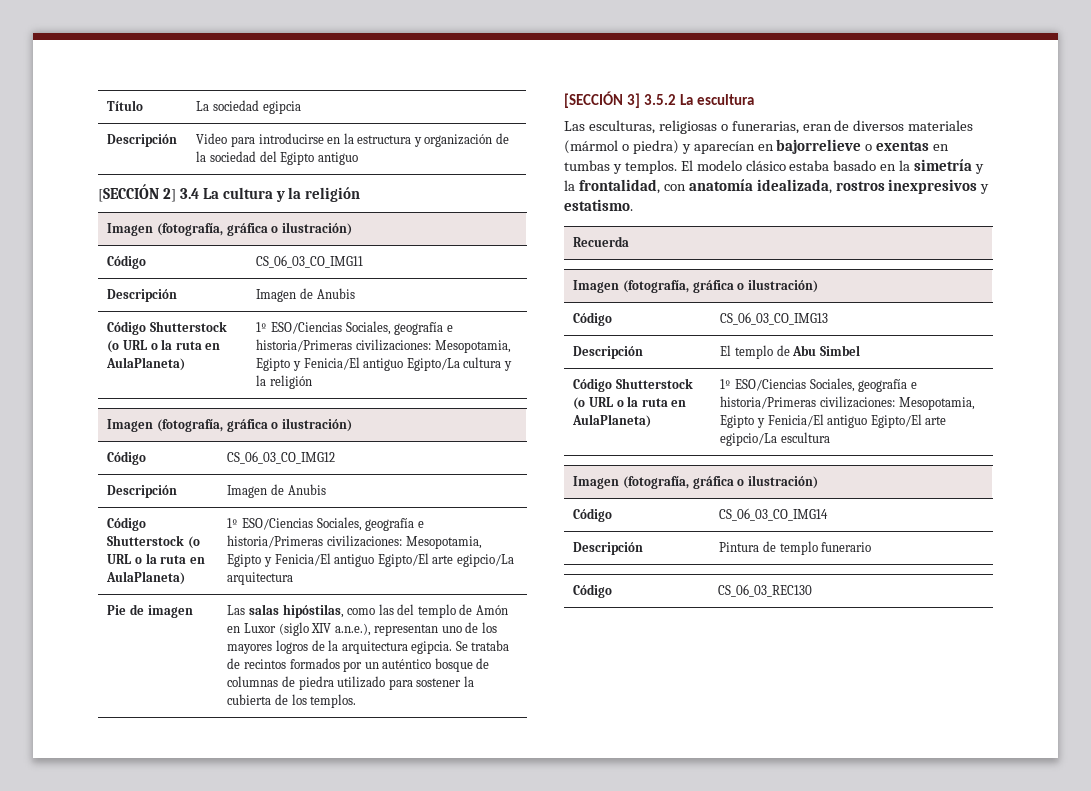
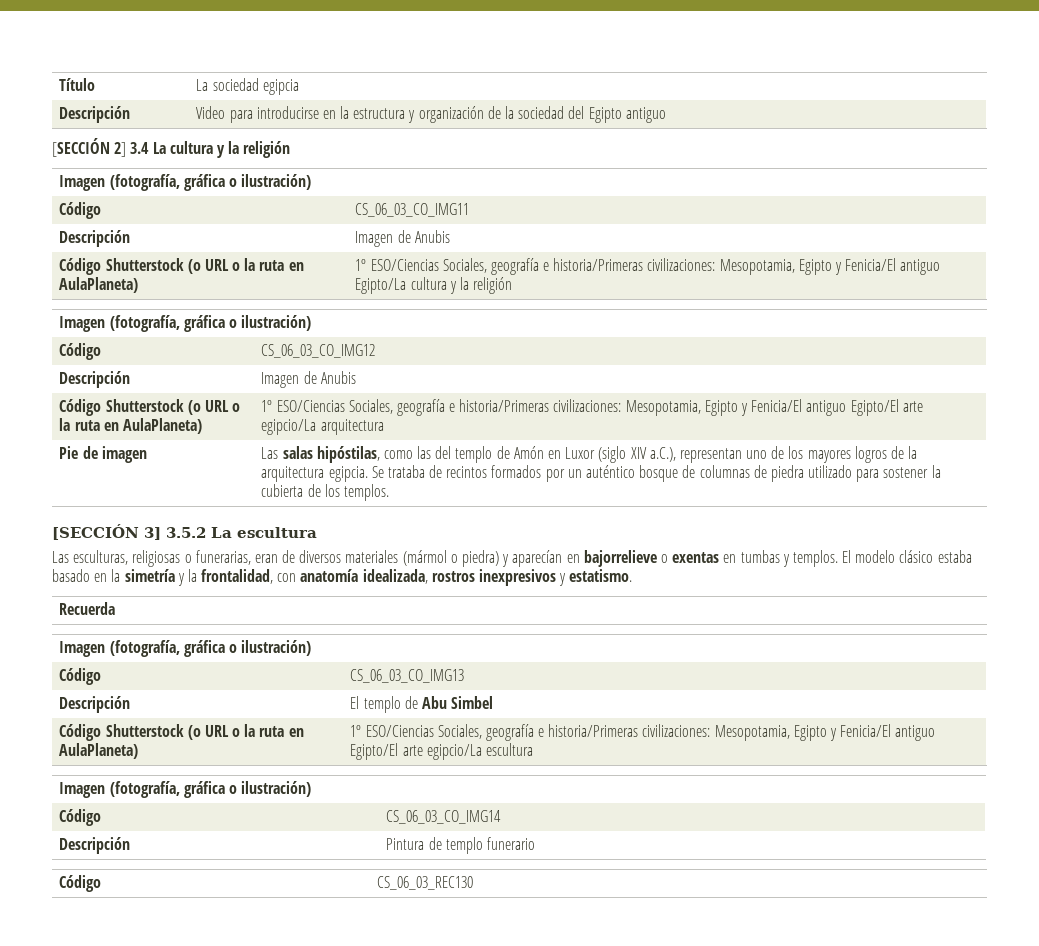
[334,623,371,636] a.n.e.), -> [649,447,676,462] a.C.),

